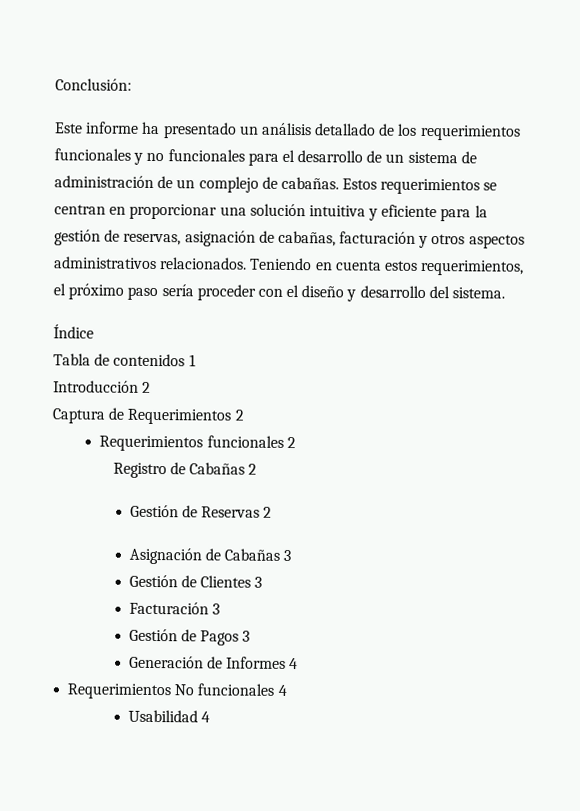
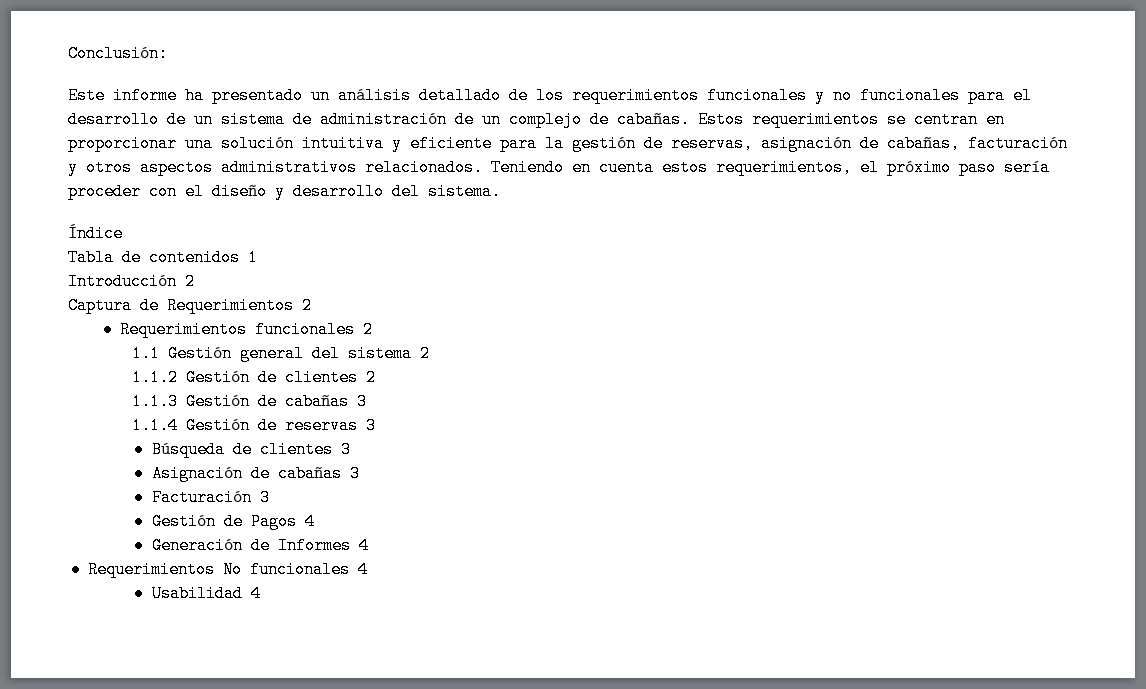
[112,462,258,479] [129,504,273,518] [128,547,292,565] [128,574,252,588] Registro de Cabañas 2 // Gestión de Reservas 2 // Asignación de Cabañas 3 // Gestión de Clientes -> [131,345,430,362] [131,369,376,386] [131,393,367,410] [131,417,376,434] [151,441,351,458] [151,465,342,482] 1.1 Gestión general del sistema 2 // 1.1.2 Gestión de clientes 2 // 1.1.3 Gestión de cabañas 3 // 1.1.4 Gestión de reservas 3 // Búsqueda de clientes 3 // Asignación de cabañas
[242,630,251,642] 3 -> [304,513,315,530] 4

